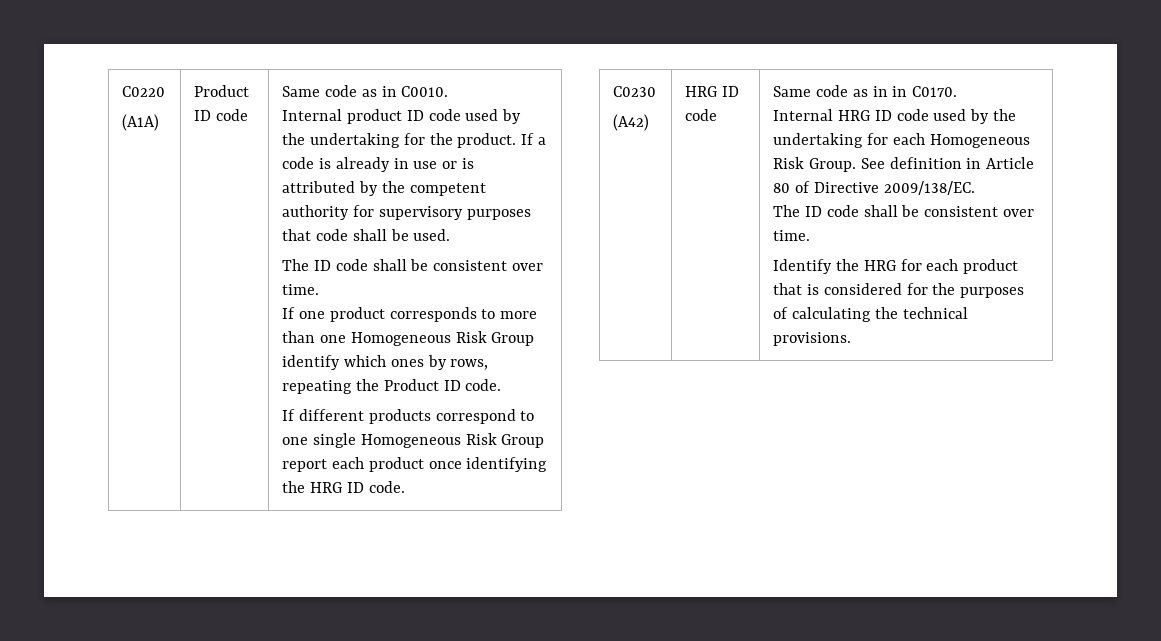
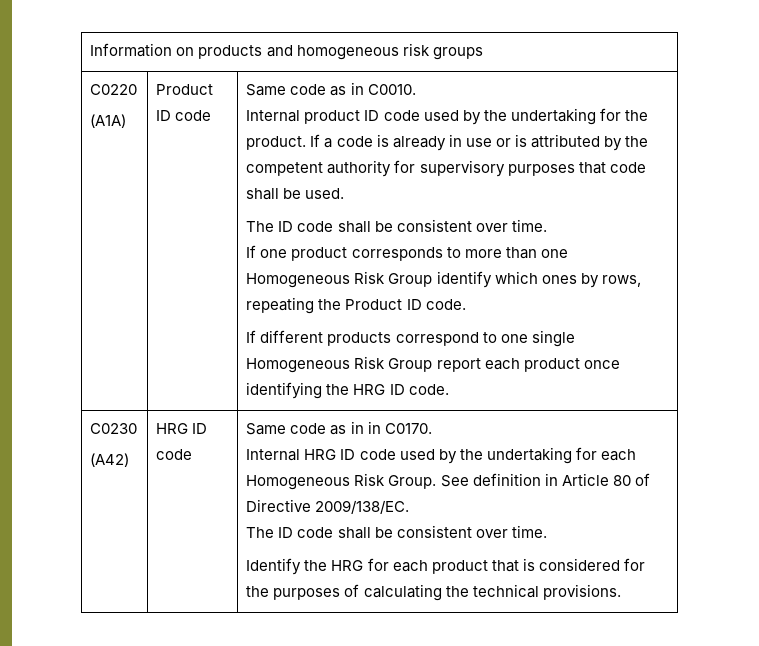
(122, 91) none -> [90,43,483,60] Information on products and homogeneous risk groups //

